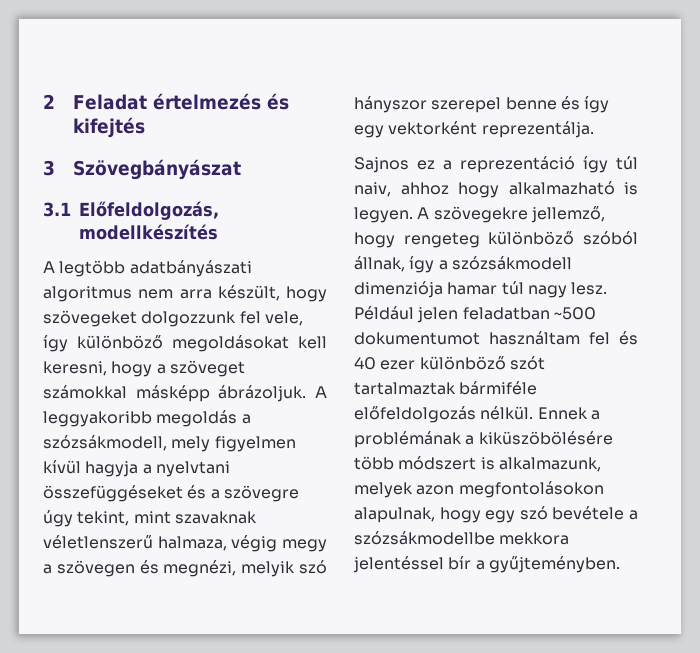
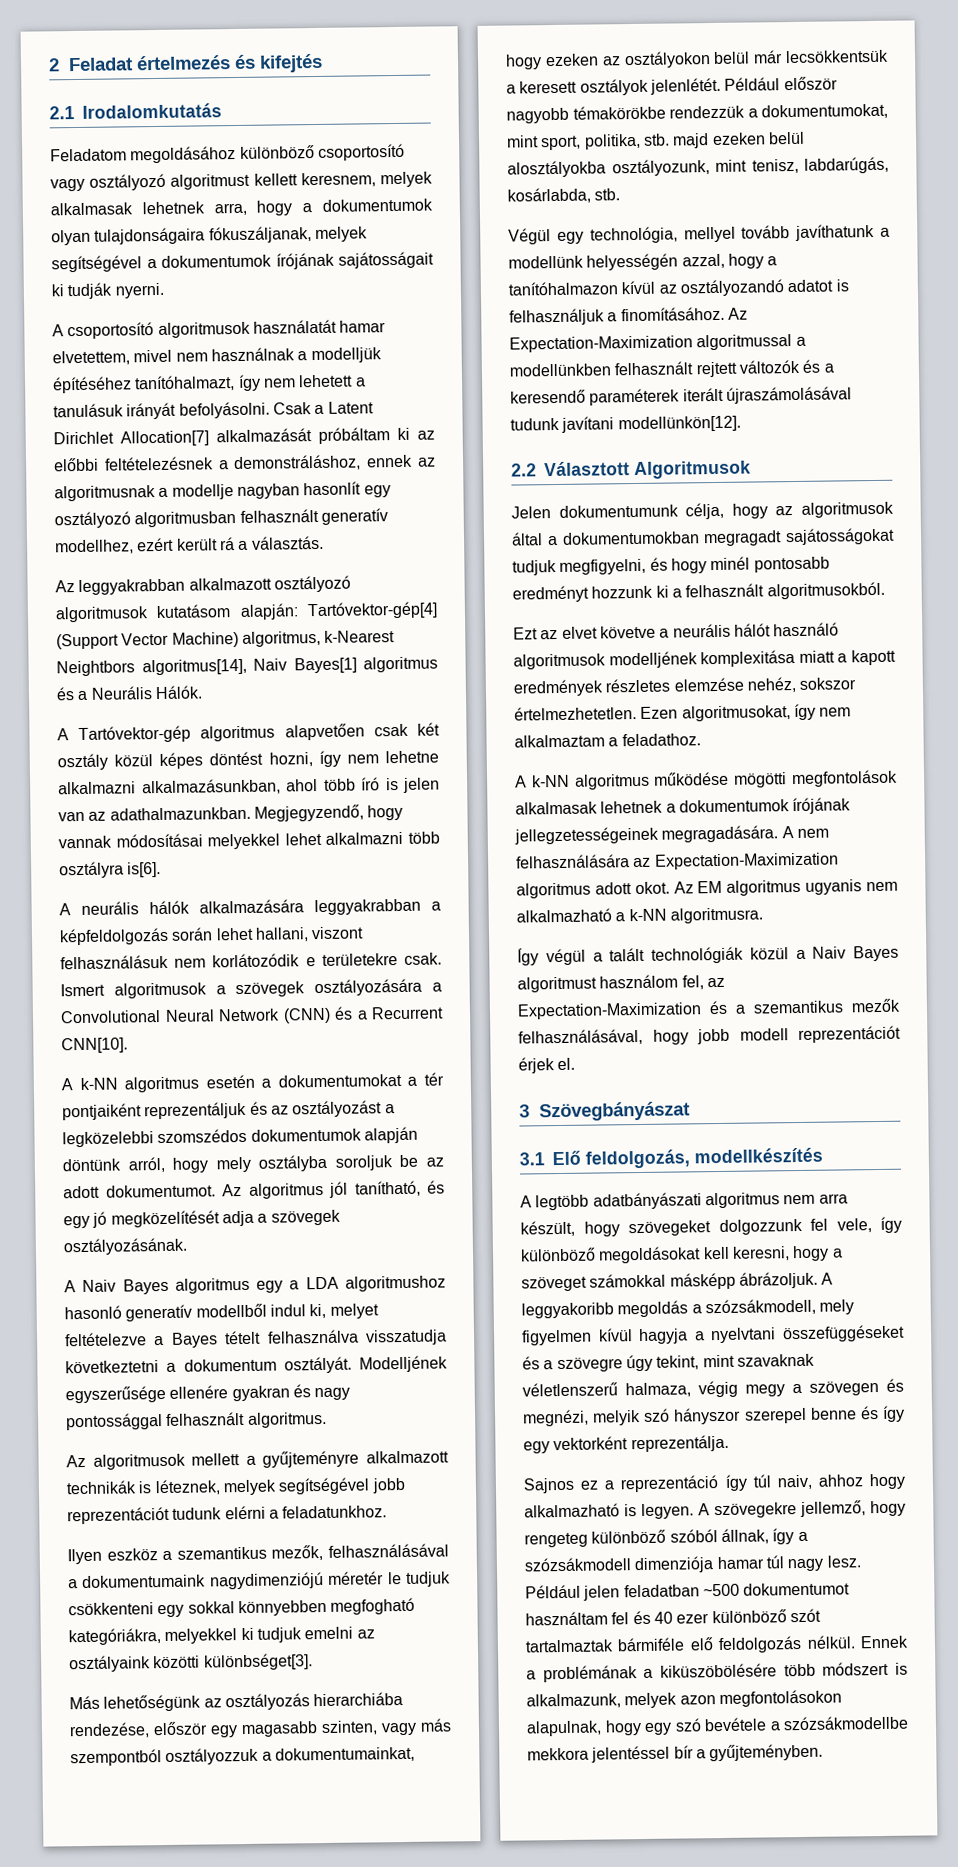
(145, 127) none -> [49,103,222,120] [50,143,405,164] [50,171,434,192] [50,198,434,216] [51,226,368,246] [51,251,434,273] [51,282,164,300] [52,319,387,340] [52,347,382,366] [52,374,366,394] [53,401,374,420] [53,427,435,447] [53,454,437,472] [54,481,391,502] [54,508,388,529] [55,535,324,555] [55,575,351,596] [55,601,438,623] [56,630,396,650] [56,656,438,677] [56,685,203,701] [57,722,440,744] [57,750,440,771] [58,777,440,796] [58,804,404,822] [58,831,441,850] [59,861,162,879] [59,898,441,916] [59,926,365,946] [60,952,442,970] [60,978,443,999] [60,1006,444,1024] [61,1037,128,1054] [61,1072,444,1093] [62,1100,395,1121] [62,1126,418,1148] [62,1154,444,1173] [63,1180,445,1199] [63,1209,341,1229] [63,1237,188,1256] [64,1275,446,1295] [64,1303,379,1322] [64,1329,448,1348] [65,1355,448,1374] [65,1384,351,1404] [66,1411,327,1431] [66,1450,449,1470] [66,1477,406,1496] [67,1505,388,1525] [67,1543,449,1565] [68,1571,452,1590] [68,1597,416,1618] [68,1626,375,1646] [69,1653,313,1673] [69,1692,404,1712] [69,1718,452,1739] [70,1746,415,1767] [505,49,889,70] [506,76,838,96] [506,103,888,124] [506,131,805,151] [507,156,889,178] [507,187,621,204] [508,223,890,245] [508,253,778,271] [508,279,849,297] [509,306,748,326] [509,334,806,353] [509,359,834,378] [510,386,852,406] [510,415,741,433] [511,460,751,480] [511,501,894,520] [511,527,895,547] [512,556,830,576] [512,581,885,603] [513,622,840,640] [513,649,897,670] [513,676,857,697] [514,703,852,722] [514,733,701,748] [515,769,898,790] [515,797,852,815] [514,825,829,845] [516,852,839,870] [516,879,898,899] [516,907,763,924] [517,945,899,966] [517,974,725,993] [517,998,901,1020] [518,1025,901,1046] [518,1057,576,1074] // 2.1 Irodalomkutatás // Feladatom megoldásához különböző csoportosító vagy osztályozó algoritmust kellett keresnem, melyek alkalmasak lehetnek arra, hogy a dokumentumok olyan tulajdonságaira fókuszáljanak, melyek segítségével a dokumentumok írójának sajátosságait ki tudják nyerni. // A csoportosító algoritmusok használatát hamar elvetettem, mivel nem használnak a modelljük építéséhez tanítóhalmazt, így nem lehetett a tanulásuk irányát befolyásolni. Csak a Latent Dirichlet Allocation[7] alkalmazását próbáltam ki az előbbi feltételezésnek a demonstráláshoz, ennek az algoritmusnak a modellje nagyban hasonlít egy osztályozó algoritmusban felhasznált generatív modellhez, ezért került rá a választás. // Az leggyakrabban alkalmazott osztályozó algoritmusok kutatásom alapján: Tartóvektor-gép[4] (Support Vector Machine) algoritmus, k-Nearest Neightbors algoritmus[14], Naiv Bayes[1] algoritmus és a Neurális Hálók. // A Tartóvektor-gép algoritmus alapvetően csak két osztály közül képes döntést hozni, így nem lehetne alkalmazni alkalmazásunkban, ahol több író is jelen van az adathalmazunkban. Megjegyzendő, hogy vannak módosításai melyekkel lehet alkalmazni több osztályra is[6]. // A neurális hálók alkalmazására leggyakrabban a képfeldolgozás során lehet hallani, viszont felhasználásuk nem korlátozódik e területekre csak. Ismert algoritmusok a szövegek osztályozására a Convolutional Neural Network (CNN) és a Recurrent CNN[10]. // A k-NN algoritmus esetén a dokumentumokat a tér pontjaiként reprezentáljuk és az osztályozást a legközelebbi szomszédos dokumentumok alapján döntünk arról, hogy mely osztályba soroljuk be az adott dokumentumot. Az algoritmus jól tanítható, és egy jó megközelítését adja a szövegek osztályozásának. // A Naiv Bayes algoritmus egy a LDA algoritmushoz hasonló generatív modellből indul ki, melyet feltételezve a Bayes tételt felhasználva visszatudja következtetni a dokumentum osztályát. Modelljének egyszerűsége ellenére gyakran és nagy pontossággal felhasznált algoritmus. // Az algoritmusok mellett a gyűjteményre alkalmazott technikák is léteznek, melyek segítségével jobb reprezentációt tudunk elérni a feladatunkhoz. // Ilyen eszköz a szemantikus mezők, felhasználásával a dokumentumaink nagydimenziójú méretér le tudjuk csökkenteni egy sokkal könnyebben megfogható kategóriákra, melyekkel ki tudjuk emelni az osztályaink közötti különbséget[3]. // Más lehetőségünk az osztályozás hierarchiába rendezése, először egy magasabb szinten, vagy más szempontból osztályozzuk a dokumentumainkat, hogy ezeken az osztályokon belül már lecsökkentsük a keresett osztályok jelenlétét. Például először nagyobb témakörökbe rendezzük a dokumentumokat, mint sport, politika, stb. majd ezeken belül alosztályokba osztályozunk, mint tenisz, labdarúgás, kosárlabda, stb. // Végül egy technológia, mellyel tovább javíthatunk a modellünk helyességén azzal, hogy a tanítóhalmazon kívül az osztályozandó adatot is felhasználjuk a finomításához. Az Expectation-Maximization algoritmussal a modellünkben felhasznált rejtett változók és a keresendő paraméterek iterált újraszámolásával tudunk javítani modellünkön[12]. // 2.2 Választott Algoritmusok // Jelen dokumentumunk célja, hogy az algoritmusok által a dokumentumokban megragadt sajátosságokat tudjuk megfigyelni, és hogy minél pontosabb eredményt hozzunk ki a felhasznált algoritmusokból. // Ezt az elvet követve a neurális hálót használó algoritmusok modelljének komplexitása miatt a kapott eredmények részletes elemzése nehéz, sokszor értelmezhetetlen. Ezen algoritmusokat, így nem alkalmaztam a feladathoz. // A k-NN algoritmus működése mögötti megfontolások alkalmasak lehetnek a dokumentumok írójának jellegzetességeinek megragadására. A nem felhasználására az Expectation-Maximization algoritmus adott okot. Az EM algoritmus ugyanis nem alkalmazható a k-NN algoritmusra. // Így végül a talált technológiák közül a Naiv Bayes algoritmust használom fel, az Expectation-Maximization és a szemantikus mezők felhasználásával, hogy jobb modell reprezentációt érjek el.
[79,201,219,220] Előfeldolgozás, -> [552,1149,690,1169] Elő feldolgozás,
[354,406,476,423] előfeldolgozás -> [689,1635,803,1654] elő feldolgozás

